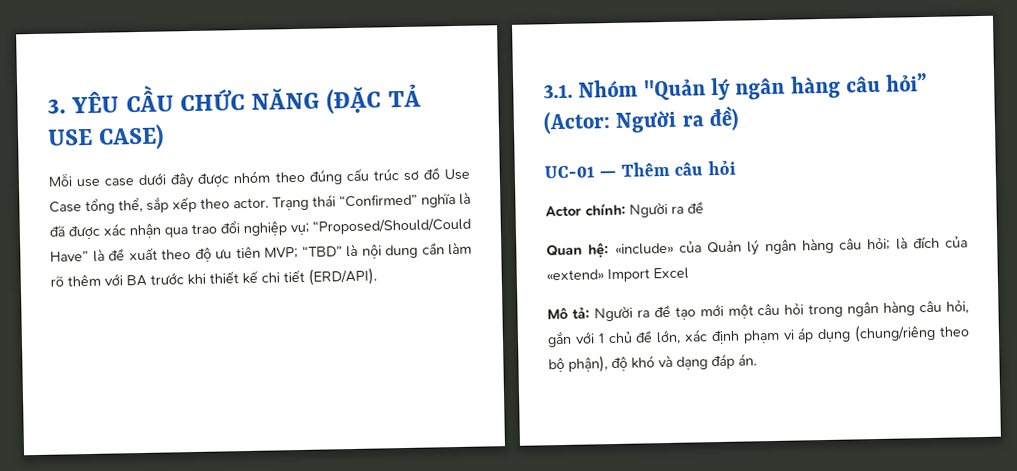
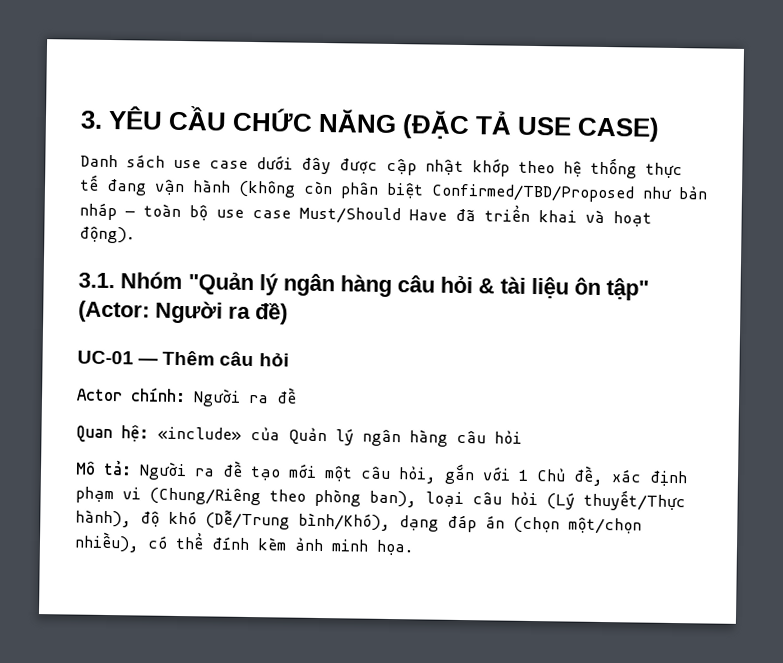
[48,173,72,187] Mỗi -> [80,154,165,168] Danh sách
[233,167,471,185] [49,191,471,215] [49,217,471,240] [50,241,472,262] [50,267,377,287] nhóm theo đúng cấu trúc sơ đồ Use Case tổng thể, sắp xếp theo actor. Trạng thái “Confirmed” nghĩa là đã được xác nhận qua trao đổi nghiệp vụ; “Proposed/Should/Could Have” là đề xuất theo độ ưu tiên MVP; “TBD” là nội dung cần làm rõ thêm với BA trước khi thiết kế chi tiết (ERD/API). -> [386,157,683,179] [79,174,708,203] [79,202,652,227] [79,226,136,244] cập nhật khớp theo hệ thống thực tế đang vận hành (không còn phân biệt Confirmed/TBD/Proposed như bản nháp — toàn bộ use case Must/Should Have đã triển khai và hoạt động).
[885,72,929,92] hỏi” -> [440,275,649,301] hỏi & tài liệu ôn tập"
[867,235,968,251] [546,267,689,283] hỏi; là đích của «extend» Import Excel -> [494,430,522,444] hỏi
[784,300,943,318] hỏi trong ngân hàng câu -> (391, 472) none
[607,329,682,345] chủ đề lớn, -> [536,465,604,487] Chủ đề,
[797,323,970,343] [548,353,757,373] áp dụng (chung/riêng theo bộ phận), độ khó và dạng đáp án. -> [149,487,686,512] [75,509,642,535] [74,531,415,556] (Chung/Riêng theo phòng ban), loại câu hỏi (Lý thuyết/Thực hành), độ khó (Dễ/Trung bình/Khó), dạng đáp án (chọn một/chọn nhiều), có thể đính kèm ảnh minh họa.

